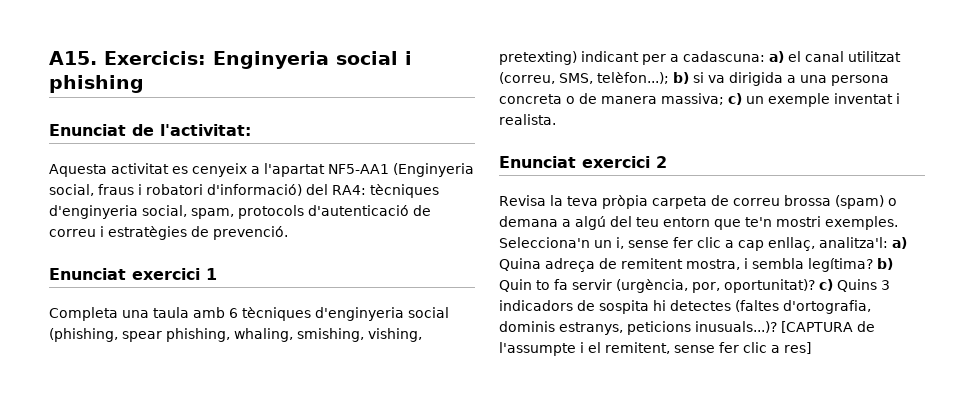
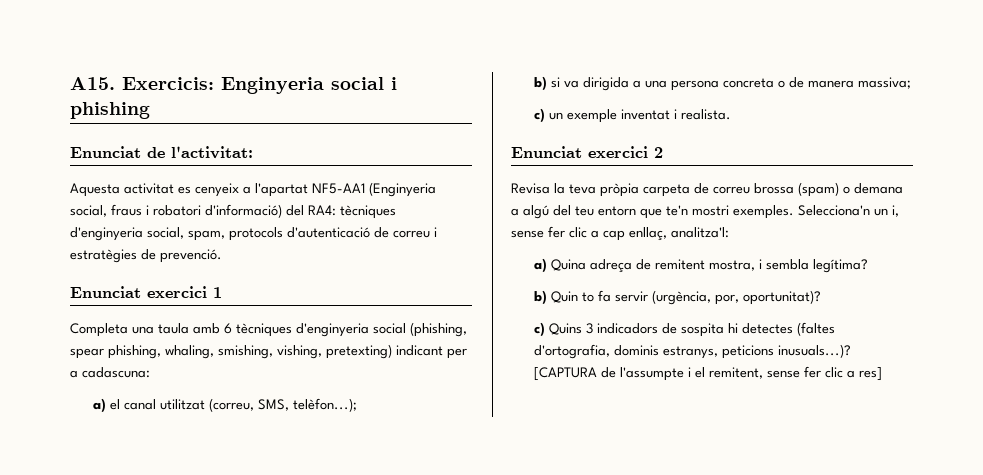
(765, 56) none -> (150, 372) //
(669, 78) none -> (357, 405) //
(724, 99) none -> (911, 83) //
(888, 242) none -> (729, 232) //
(873, 265) none -> (868, 266) //
(815, 286) none -> (821, 297) //

